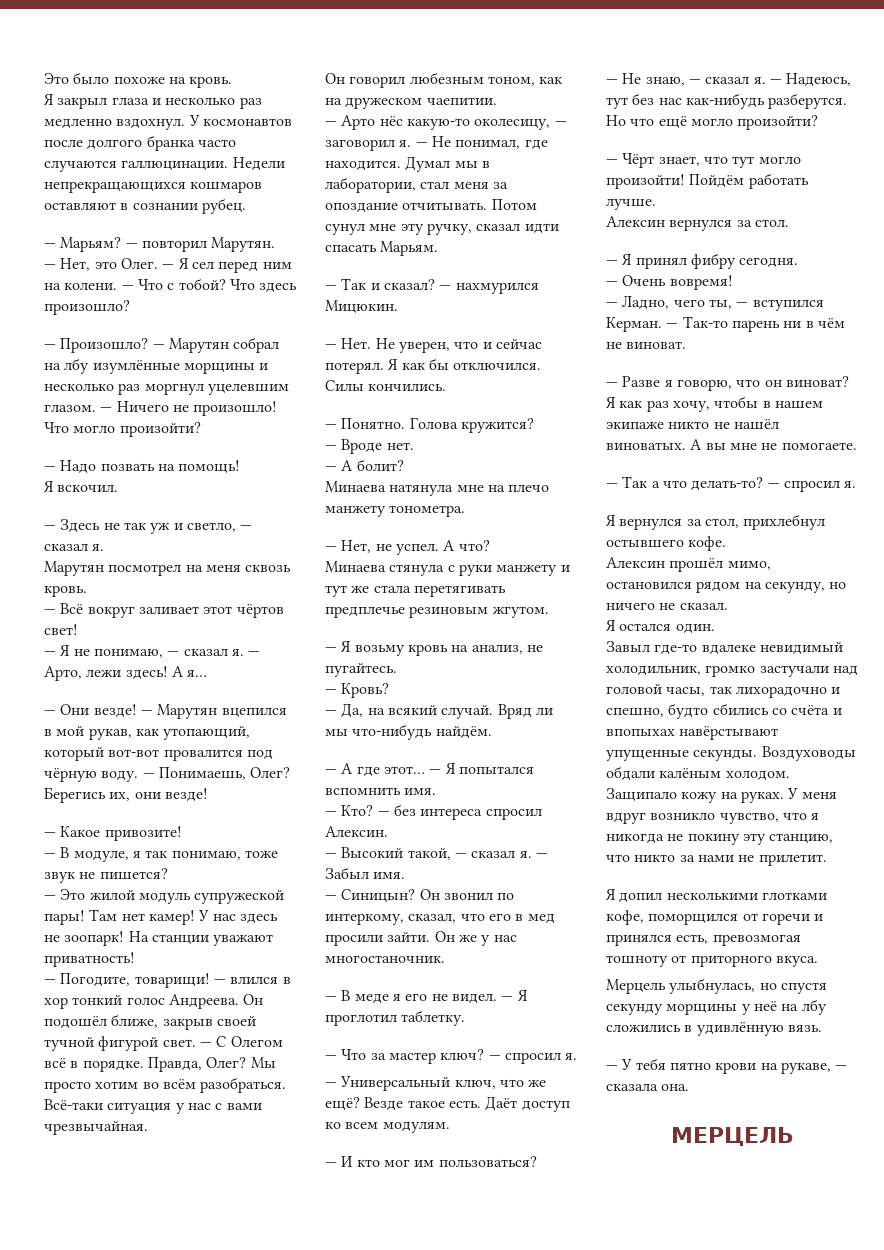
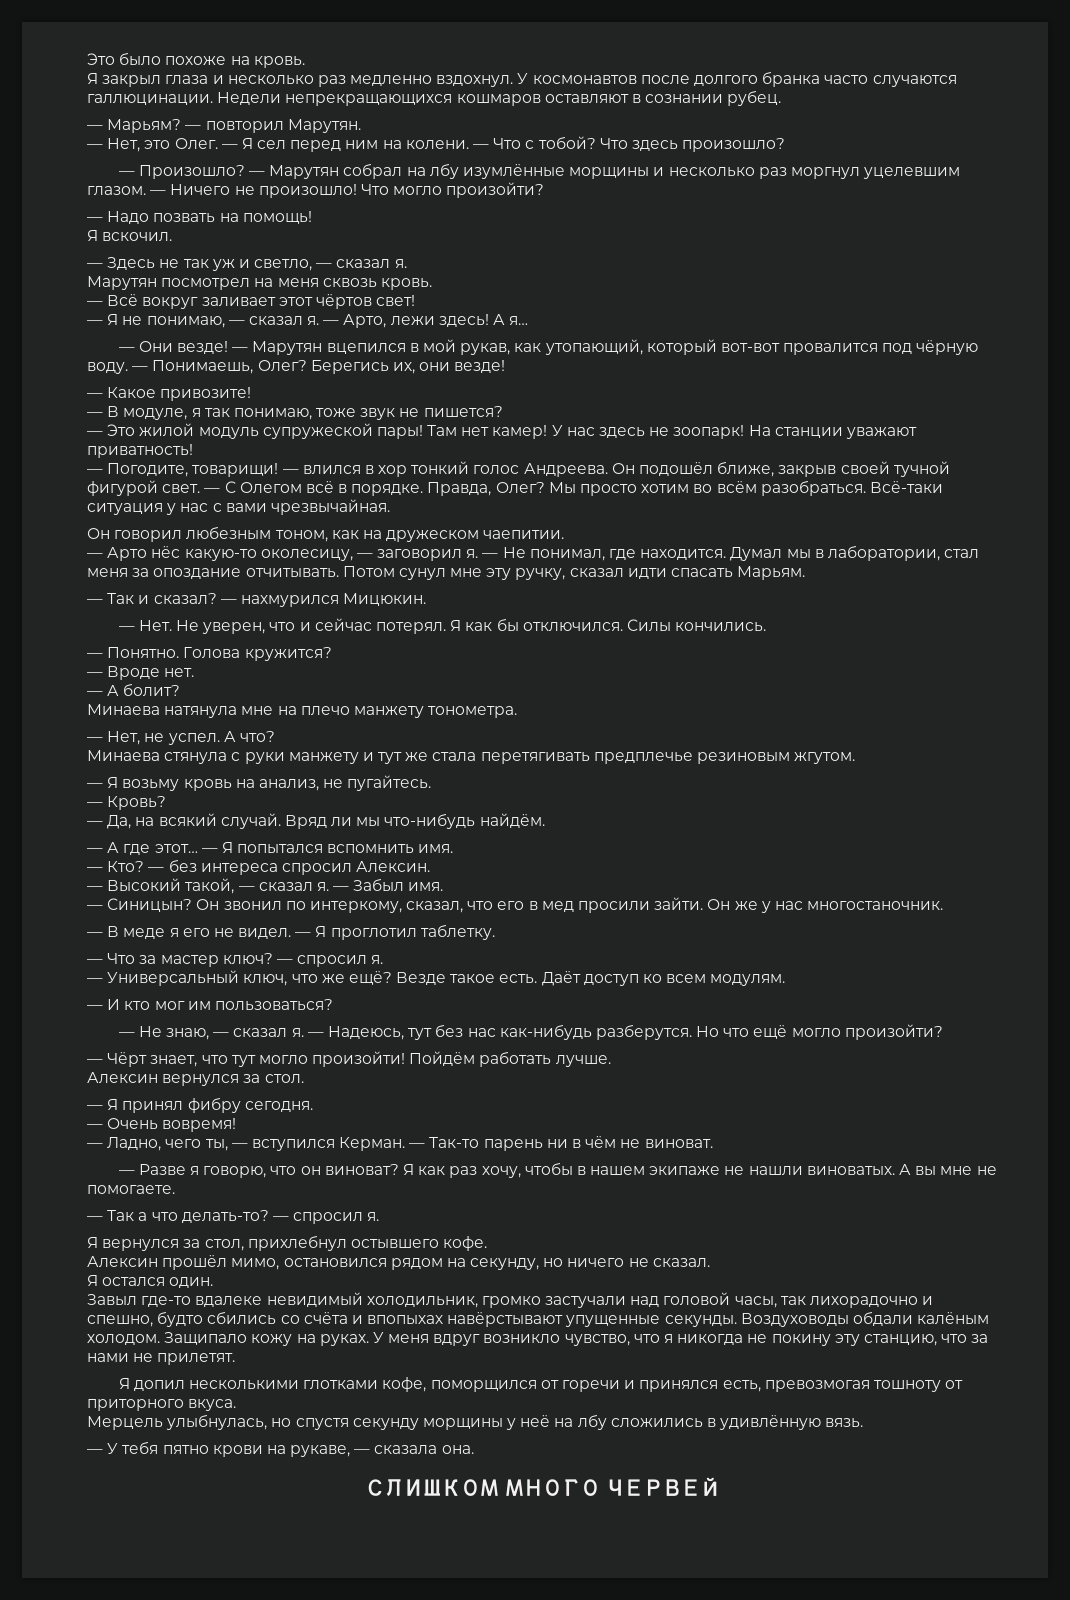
[668,419,779,430] никто не нашёл -> [724,1166,803,1175] не нашли
[634,854,676,862] никто -> (968, 1338) none
[758,854,827,866] прилетит. -> [157,1353,236,1365] прилетят.
[671,1127,794,1146] МЕРЦЕЛЬ -> [366,1477,720,1497] СЛИШКОМ МНОГО ЧЕРВЕЙ

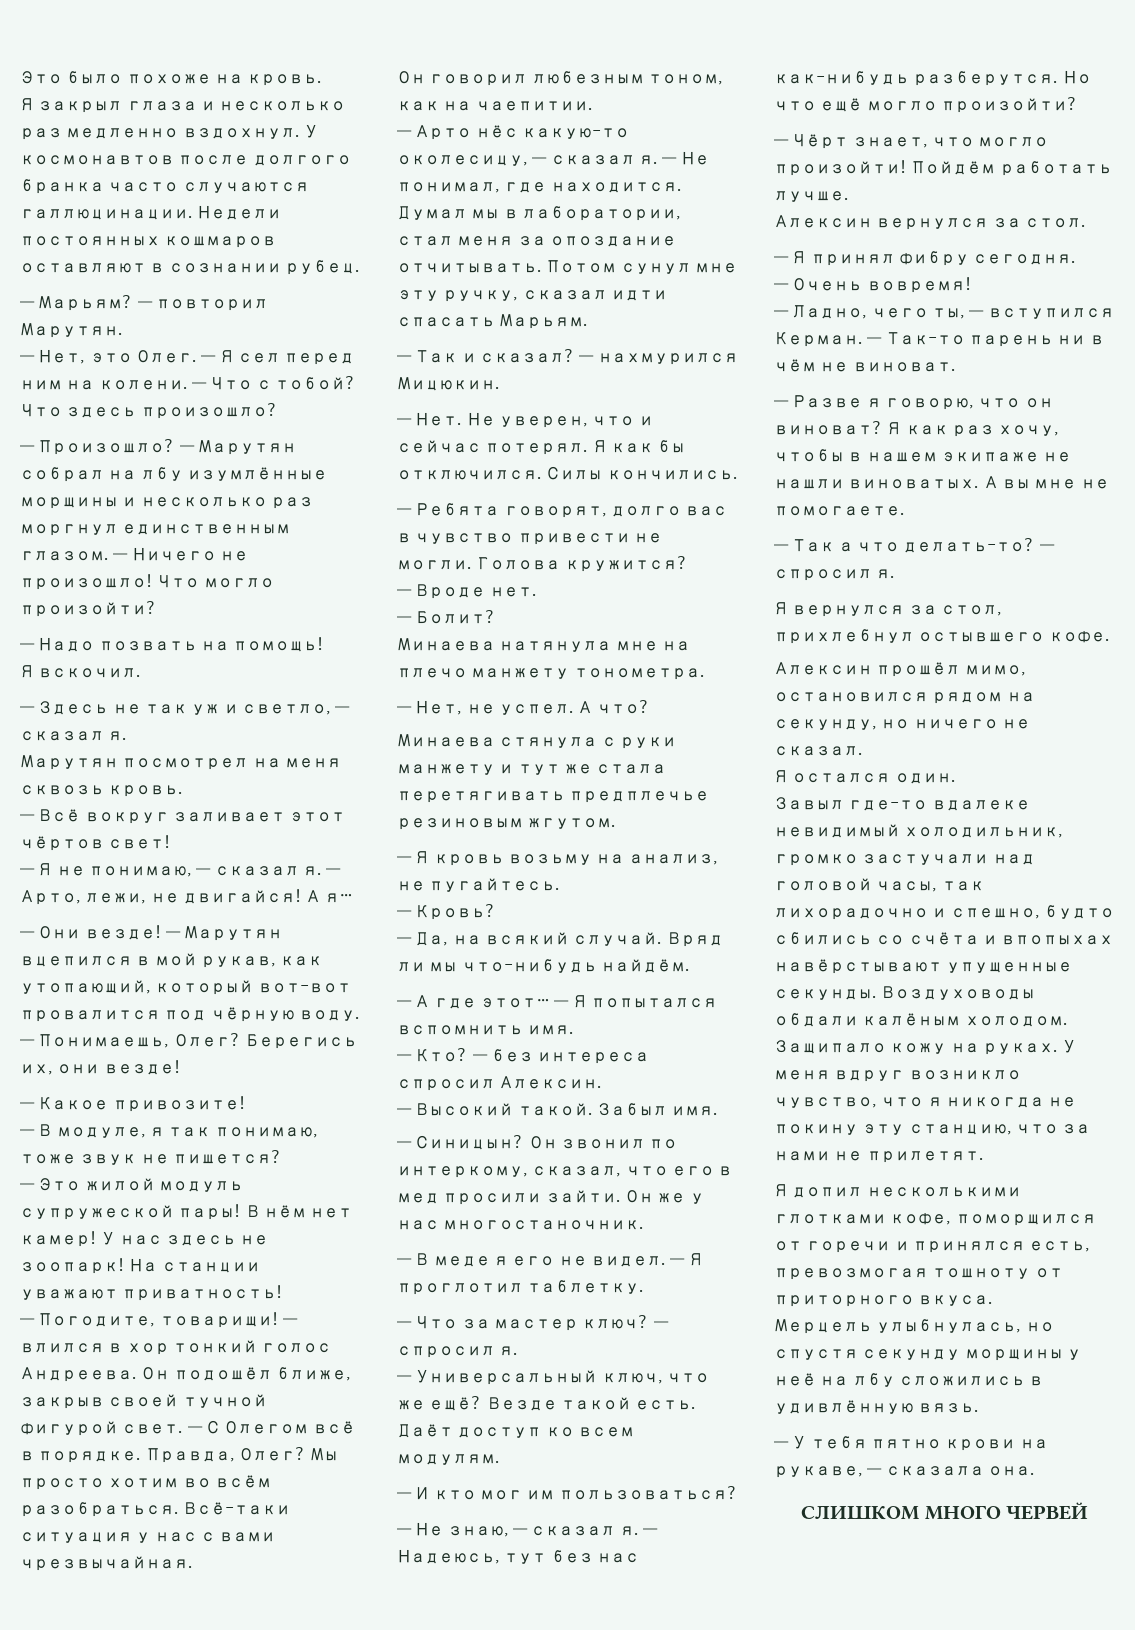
[285,94,453,106] непрекращающихся -> [20,236,160,246] постоянных
[863,167,961,179] уцелевшим -> [122,524,291,535] единственным
[390,314,489,327] лежи здесь! -> [85,889,302,904] лежи, не двигайся!
[427,425,458,436] Там -> [245,1205,306,1218] В нём
[386,530,480,542] дружеском -> (472, 106) none
[377,549,463,561] заговорил -> [550,155,635,165] сказал
[107,647,180,658] Понятно. -> [415,503,728,518] [397,533,662,545] [397,560,472,570] Ребята говорят, долго вас в чувство привести не могли.
[107,683,181,696] А болит? -> [415,610,497,624] Болит?
[122,779,232,791] возьму кровь -> [433,854,592,866] кровь возьму
[185,878,350,894] такой, — сказал я. — -> [517,1103,593,1116] такой.
[450,974,496,983] такое -> [560,1397,631,1410] такой
[231,1055,256,1067] тут -> (974, 142) none

